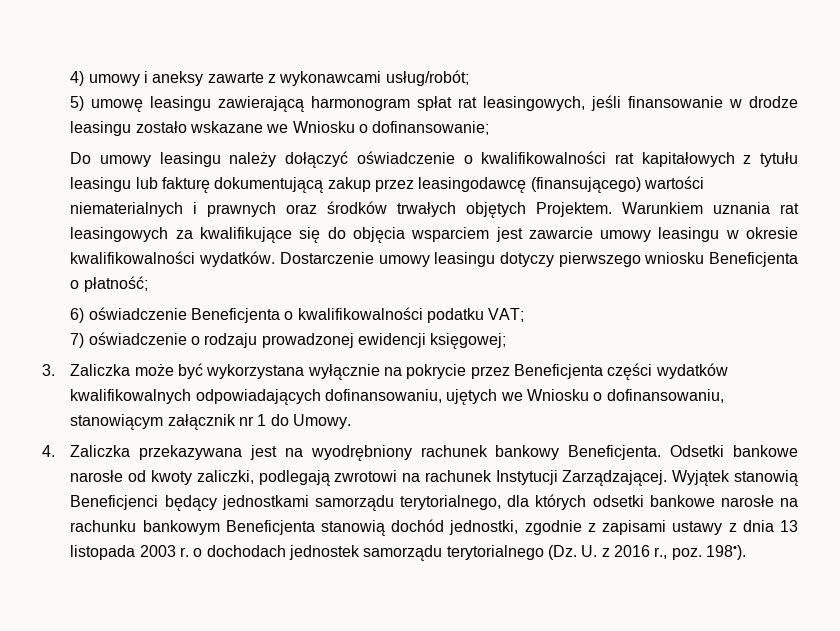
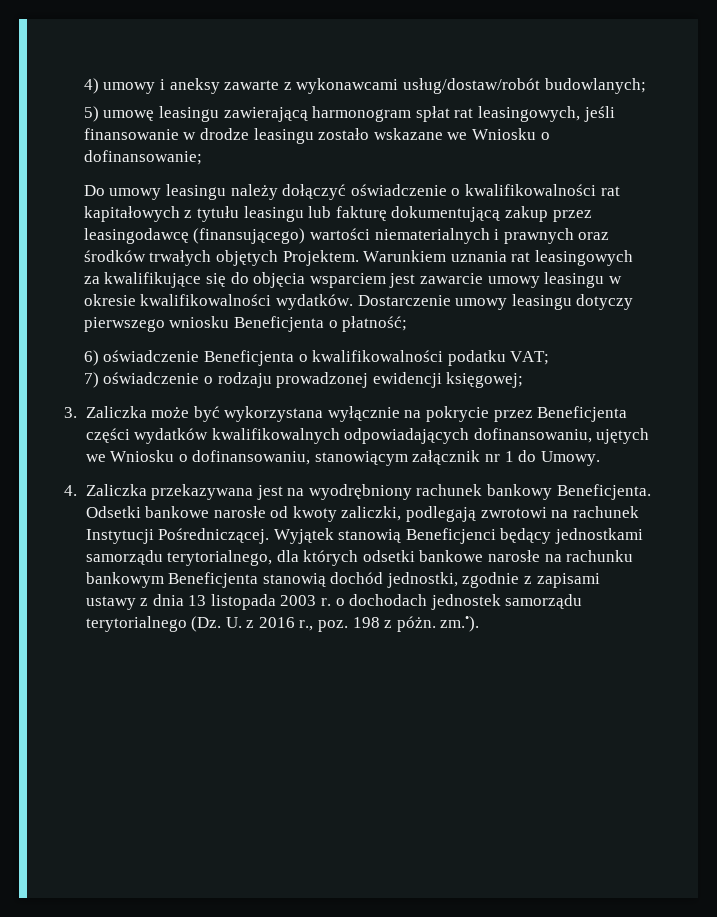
[385,70,469,86] usług/robót; -> [403,78,646,94] usług/dostaw/robót budowlanych;
[562,470,668,486] Zarządzającej. -> [158,528,270,544] Pośredniczącej.
[705,545,746,560] 198•). -> [352,616,480,632] 198 z póżn. zm.•).

